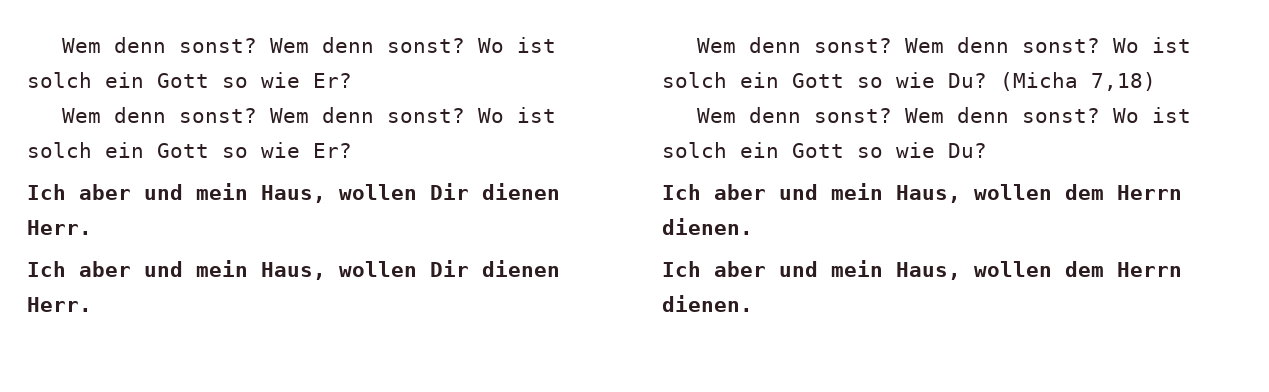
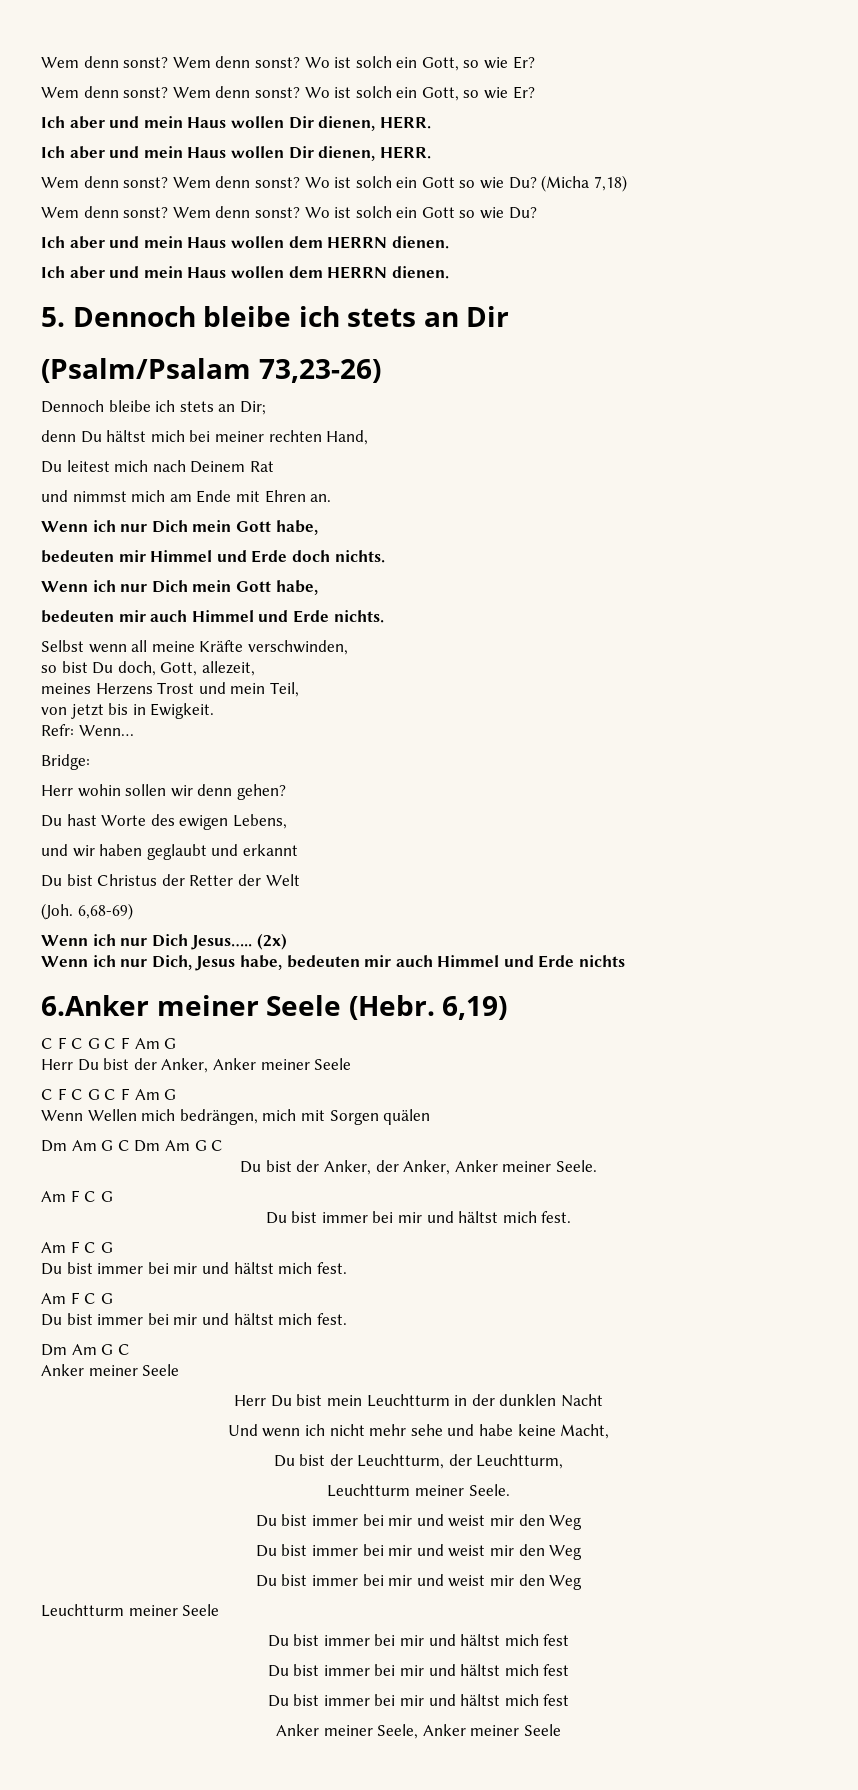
[157,73,209,88] Gott -> [421,57,459,71] Gott,
[157,143,209,158] Gott -> [421,87,459,101] Gott,
[261,183,560,203] [27,220,92,235] [27,260,560,280] [27,297,92,312] Haus, wollen Dir dienen Herr. // Ich aber und mein Haus, wollen Dir dienen Herr. -> [187,116,431,131] [41,146,431,161] Haus wollen Dir dienen, HERR. // Ich aber und mein Haus wollen Dir dienen, HERR.
[896,184,1182,203] Haus, wollen dem Herrn -> [187,236,388,249] Haus wollen dem HERRN
[896,261,1182,280] [662,295,753,312] Haus, wollen dem Herrn dienen. -> [187,266,449,279] [41,306,510,327] [41,358,381,383] [41,400,266,415] [41,430,369,445] [41,460,274,473] [41,490,332,503] [41,520,318,535] [41,550,385,563] [41,580,318,595] [41,610,384,623] [41,640,348,655] [41,661,255,676] [41,682,299,697] [41,703,215,719] [41,724,134,736] [41,754,90,770] [41,784,286,800] [41,814,287,830] [41,844,298,860] [41,874,300,887] [41,903,133,920] [41,933,287,950] [41,955,626,971] [41,995,508,1020] [41,1037,177,1049] [41,1058,352,1073] [41,1088,177,1100] [41,1109,431,1125] [41,1140,224,1152] [240,1160,597,1175] [41,1190,113,1202] [265,1211,572,1224] [41,1241,113,1253] [41,1262,347,1275] [41,1292,113,1304] [41,1313,347,1326] [41,1344,130,1356] [41,1364,180,1376] [234,1394,603,1407] [227,1424,610,1439] [273,1454,564,1469] [327,1484,510,1497] [255,1514,583,1530] [255,1544,583,1560] [255,1574,583,1590] [41,1604,220,1617] [267,1634,570,1647] [267,1664,570,1677] [267,1694,570,1707] [276,1724,561,1739] Haus wollen dem HERRN dienen. // 5. Dennoch bleibe ich stets an Dir // (Psalm/Psalam 73,23-26) // Dennoch bleibe ich stets an Dir; // denn Du hältst mich bei meiner rechten Hand, // Du leitest mich nach Deinem Rat // und nimmst mich am Ende mit Ehren an. // Wenn ich nur Dich mein Gott habe, // bedeuten mir Himmel und Erde doch nichts. // Wenn ich nur Dich mein Gott habe, // bedeuten mir auch Himmel und Erde nichts. // Selbst wenn all meine Kräfte verschwinden, // so bist Du doch, Gott, allezeit, // meines Herzens Trost und mein Teil, // von jetzt bis in Ewigkeit. // Refr: Wenn… // Bridge: // Herr wohin sollen wir denn gehen? // Du hast Worte des ewigen Lebens, // und wir haben geglaubt und erkannt // Du bist Christus der Retter der Welt // (Joh. 6,68-69) // Wenn ich nur Dich Jesus….. (2x) // Wenn ich nur Dich, Jesus habe, bedeuten mir auch Himmel und Erde nichts // 6.Anker meiner Seele (Hebr. 6,19) // C F C G C F Am G // Herr Du bist der Anker, Anker meiner Seele // C F C G C F Am G // Wenn Wellen mich bedrängen, mich mit Sorgen quälen // Dm Am G C Dm Am G C // Du bist der Anker, der Anker, Anker meiner Seele. // Am F C G // Du bist immer bei mir und hältst mich fest. // Am F C G // Du bist immer bei mir und hältst mich fest. // Am F C G // Du bist immer bei mir und hältst mich fest. // Dm Am G C // Anker meiner Seele // Herr Du bist mein Leuchtturm in der dunklen Nacht // Und wenn ich nicht mehr sehe und habe keine Macht, // Du bist der Leuchtturm, der Leuchtturm, // Leuchtturm meiner Seele. // Du bist immer bei mir und weist mir den Weg // Du bist immer bei mir und weist mir den Weg // Du bist immer bei mir und weist mir den Weg // Leuchtturm meiner Seele // Du bist immer bei mir und hältst mich fest // Du bist immer bei mir und hältst mich fest // Du bist immer bei mir und hältst mich fest // Anker meiner Seele, Anker meiner Seele

